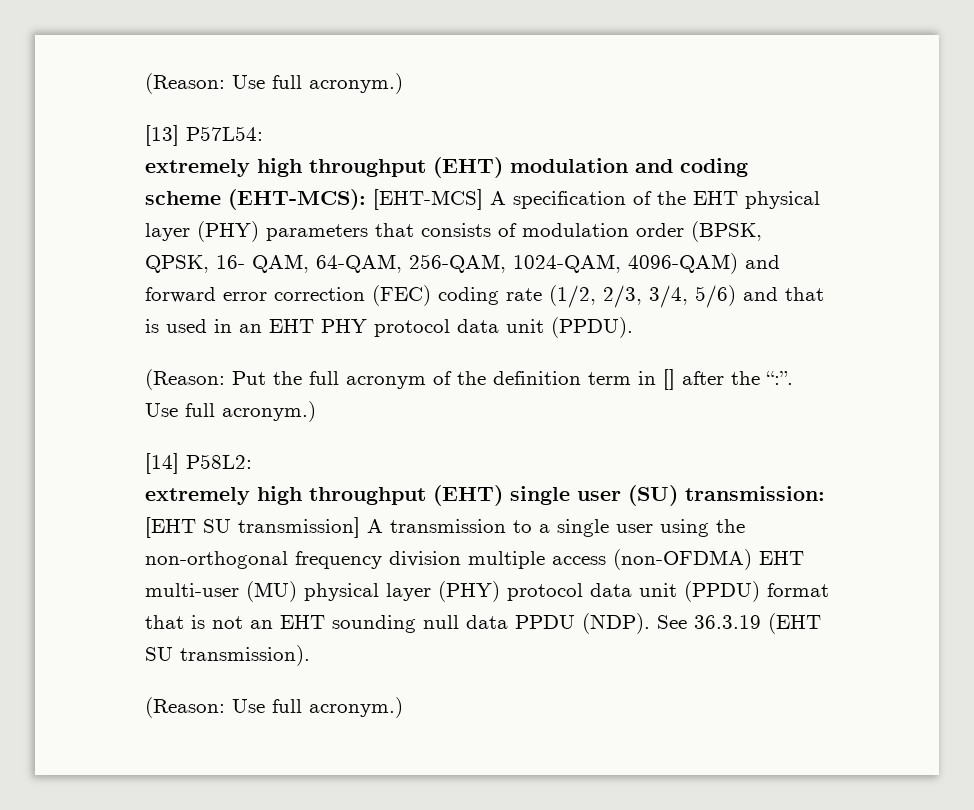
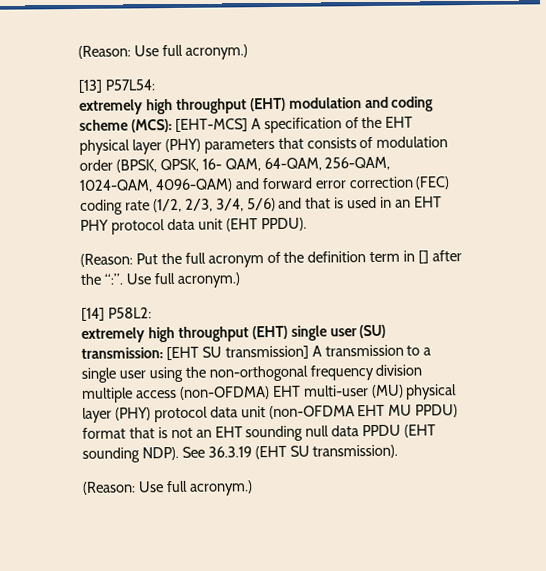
[228,189,366,210] (EHT-MCS): -> [130,119,172,133] (MCS):
[551,317,633,338] (PPDU). -> [225,217,307,232] (EHT PPDU).
[684,581,760,602] (PPDU) -> [268,404,459,420] (non-OFDMA EHT MU PPDU)
[582,613,650,634] (NDP). -> [404,424,437,438] [82,446,179,463] (EHT sounding NDP).

